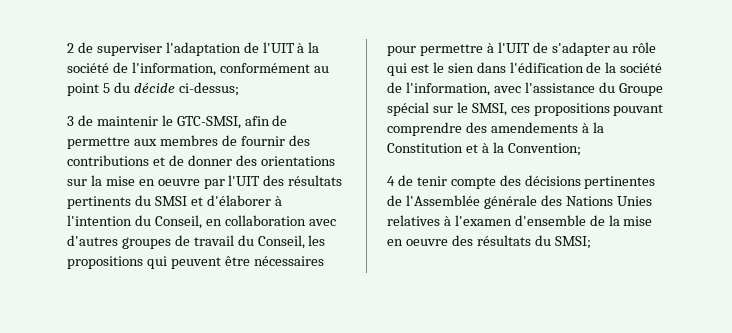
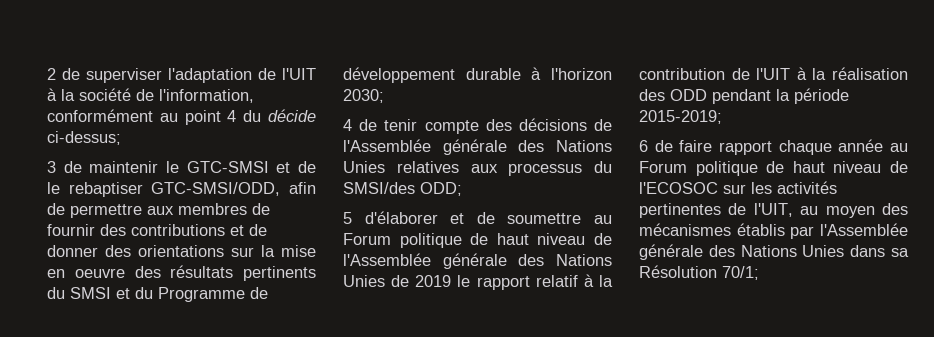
[102,83,110,93] 5 -> [227,110,237,122] 4
[176,116,241,129] GTC-SMSI, -> [186,161,316,173] [47,182,281,197] GTC-SMSI et de le rebaptiser GTC-SMSI/ODD,
[203,175,261,189] par l'UIT -> (125, 273) none
[206,195,282,206] [67,215,336,229] [67,235,326,249] [67,256,324,269] [387,42,657,56] [387,62,663,76] [387,82,663,96] [387,102,664,116] [387,122,604,136] [387,142,581,156] d'élaborer à l'intention du Conseil, en collaboration avec d'autres groupes de travail du Conseil, les propositions qui peuvent être nécessaires pour permettre à l'UIT de s'adapter au rôle qui est le sien dans l'édification de la société de l'information, avec l'assistance du Groupe spécial sur le SMSI, ces propositions pouvant comprendre des amendements à la Constitution et à la Convention; -> [135,287,268,302] [343,67,612,83] [343,89,384,103] du Programme de développement durable à l'horizon 2030;
[584,176,656,189] pertinentes -> (587, 124) none
[443,215,653,226] [387,235,591,249] à l'examen d'ensemble de la mise en oeuvre des résultats du SMSI; -> [470,161,612,176] [343,182,462,196] [343,211,612,224] [343,233,612,248] [343,253,612,269] [343,274,613,290] [639,67,908,80] [639,88,849,104] [639,110,722,124] [639,139,908,155] [639,161,908,176] [639,181,837,194] [639,203,908,218] [639,223,908,239] [639,244,909,260] [639,265,759,280] aux processus du SMSI/des ODD; // 5 d'élaborer et de soumettre au Forum politique de haut niveau de l'Assemblée générale des Nations Unies de 2019 le rapport relatif à la contribution de l'UIT à la réalisation des ODD pendant la période 2015-2019; // 6 de faire rapport chaque année au Forum politique de haut niveau de l'ECOSOC sur les activités pertinentes de l'UIT, au moyen des mécanismes établis par l'Assemblée générale des Nations Unies dans sa Résolution 70/1;

